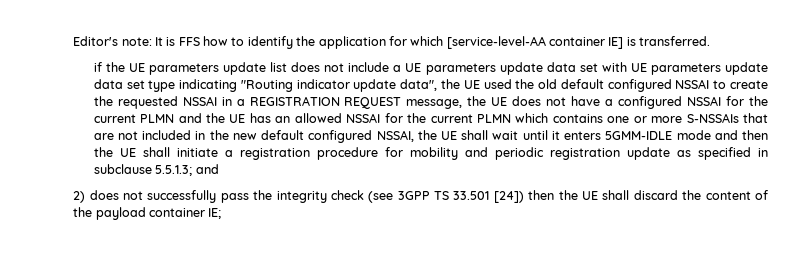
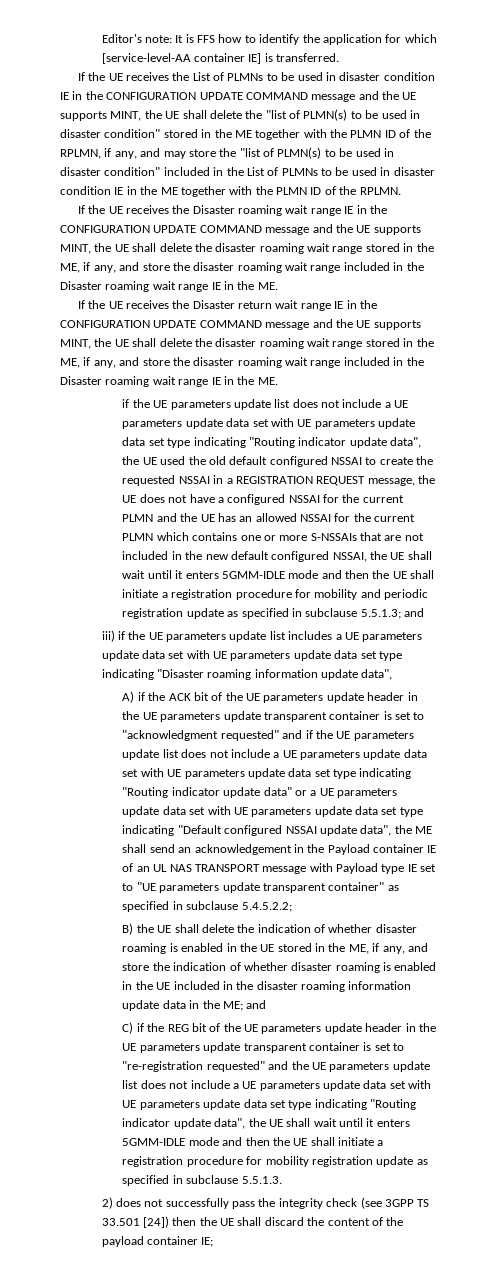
(711, 41) none -> [77,72,435,81] [60,91,417,102] [60,109,420,121] [60,129,431,140] [60,147,394,159] [60,167,435,176] [60,186,401,197] [77,205,387,216] [60,224,421,235] [60,243,434,254] [60,262,424,273] [60,281,278,292] [77,300,377,311] [60,319,421,330] [60,338,434,349] [60,357,424,368] [60,376,278,387] // If the UE receives the List of PLMNs to be used in disaster condition IE in the CONFIGURATION UPDATE COMMAND message and the UE supports MINT, the UE shall delete the "list of PLMN(s) to be used in disaster condition" stored in the ME together with the PLMN ID of the RPLMN, if any, and may store the "list of PLMN(s) to be used in disaster condition" included in the List of PLMNs to be used in disaster condition IE in the ME together with the PLMN ID of the RPLMN. // If the UE receives the Disaster roaming wait range IE in the CONFIGURATION UPDATE COMMAND message and the UE supports MINT, the UE shall delete the disaster roaming wait range stored in the ME, if any, and store the disaster roaming wait range included in the Disaster roaming wait range IE in the ME. // If the UE receives the Disaster return wait range IE in the CONFIGURATION UPDATE COMMAND message and the UE supports MINT, the UE shall delete the disaster roaming wait range stored in the ME, if any, and store the disaster roaming wait range included in the Disaster roaming wait range IE in the ME.
(219, 169) none -> [101,630,423,642] [101,650,402,661] [101,669,393,680] [122,691,418,703] [122,711,425,722] [122,730,414,741] [122,749,427,760] [122,768,412,779] [122,787,398,798] [122,806,423,817] [122,825,433,836] [122,844,437,855] [122,863,437,874] [122,882,399,893] [122,901,292,912] [122,923,417,935] [122,943,428,954] [122,962,437,973] [122,981,412,992] [122,1000,267,1011] [122,1022,436,1034] [122,1042,405,1053] [122,1061,430,1072] [122,1080,432,1091] [122,1099,417,1110] [122,1118,410,1129] [122,1137,384,1146] [122,1156,428,1167] [122,1175,282,1186] // iii) if the UE parameters update list includes a UE parameters update data set with UE parameters update data set type indicating "Disaster roaming information update data", // A) if the ACK bit of the UE parameters update header in the UE parameters update transparent container is set to "acknowledgment requested" and if the UE parameters update list does not include a UE parameters update data set with UE parameters update data set type indicating "Routing indicator update data" or a UE parameters update data set with UE parameters update data set type indicating "Default configured NSSAI update data", the ME shall send an acknowledgement in the Payload container IE of an UL NAS TRANSPORT message with Payload type IE set to "UE parameters update transparent container" as specified in subclause 5.4.5.2.2; // B) the UE shall delete the indication of whether disaster roaming is enabled in the UE stored in the ME, if any, and store the indication of whether disaster roaming is enabled in the UE included in the disaster roaming information update data in the ME; and // C) if the REG bit of the UE parameters update header in the UE parameters update transparent container is set to "re-registration requested" and the UE parameters update list does not include a UE parameters update data set with UE parameters update data set type indicating "Routing indicator update data", the UE shall wait until it enters 5GMM-IDLE mode and then the UE shall initiate a registration procedure for mobility registration update as specified in subclause 5.5.1.3.

